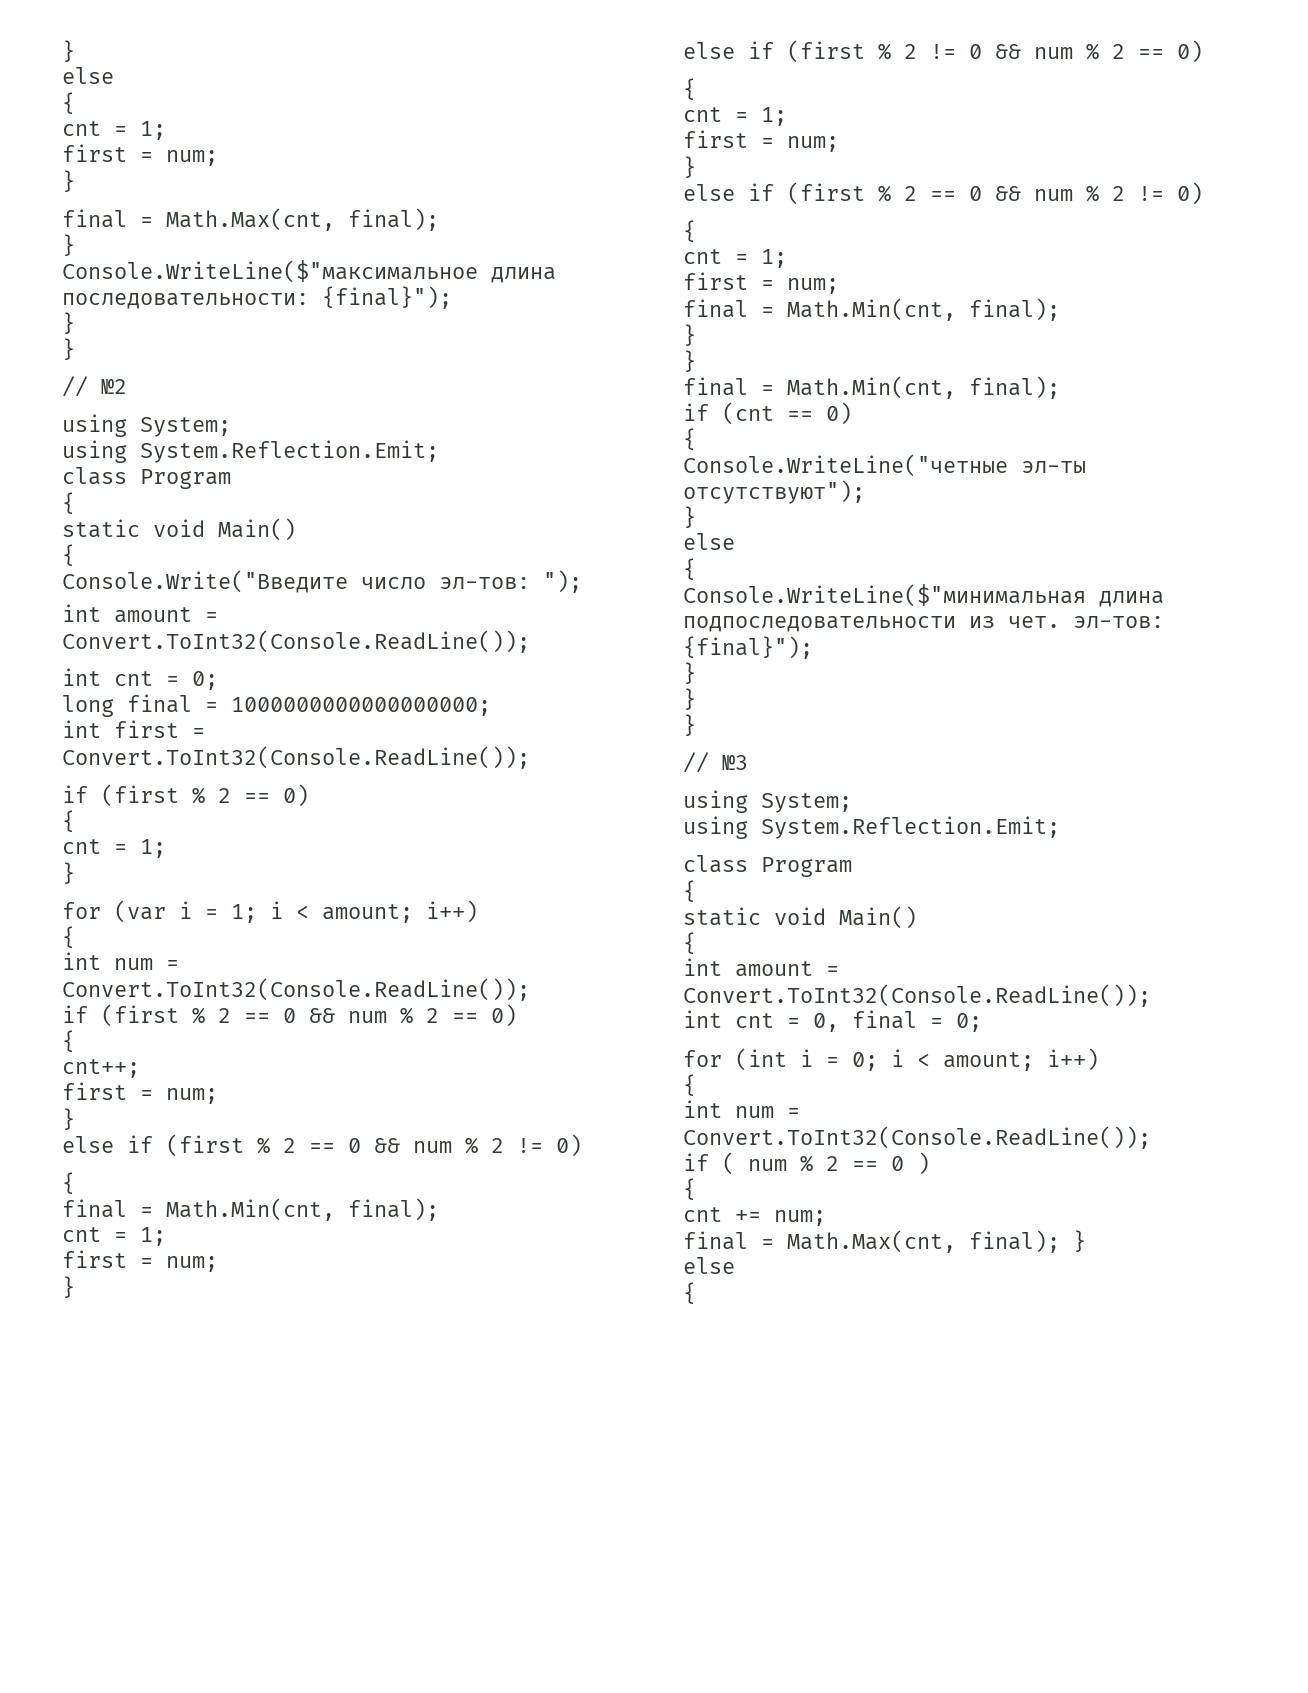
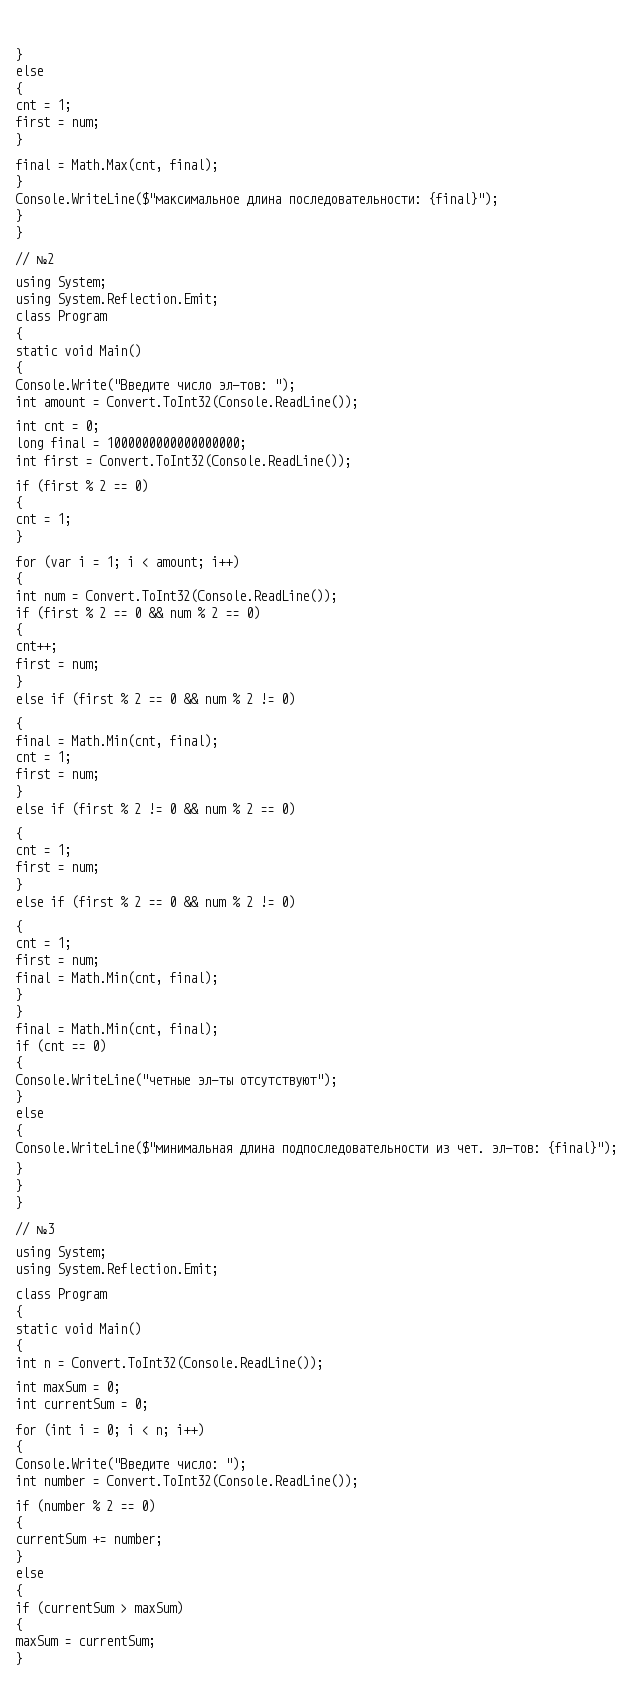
[735,961,839,977] [683,984,1151,1007] [683,1010,917,1032] amount = Convert.ToInt32(Console.ReadLine()); // int cnt = 0, final -> [43,1356,323,1370] [15,1381,120,1394] [15,1398,114,1409] n = Convert.ToInt32(Console.ReadLine()); // int maxSum = 0; // int currentSum
[943,1048,1099,1071] [683,1074,696,1096] [683,1100,800,1118] [683,1126,1151,1149] [683,1152,930,1175] [683,1178,696,1200] [683,1207,826,1226] [683,1230,1086,1253] [683,1257,735,1274] [683,1282,696,1304] amount; i++) // { // int num = Convert.ToInt32(Console.ReadLine()); // if ( num % 2 == 0 ) // { // cnt += num; // final = Math.Max(cnt, final); } // else // { -> [155,1423,204,1437] [15,1440,22,1453] [15,1457,246,1471] [15,1474,358,1488] [15,1499,155,1513] [15,1516,22,1529] [15,1533,162,1546] [15,1550,22,1563] [15,1567,43,1578] [15,1584,22,1597] [15,1601,183,1615] [15,1618,22,1631] [15,1635,155,1648] [15,1652,22,1665] n; i++) // { // Console.Write("Введите число: "); // int number = Convert.ToInt32(Console.ReadLine()); // if (number % 2 == 0) // { // currentSum += number; // } // else // { // if (currentSum > maxSum) // { // maxSum = currentSum; // }

